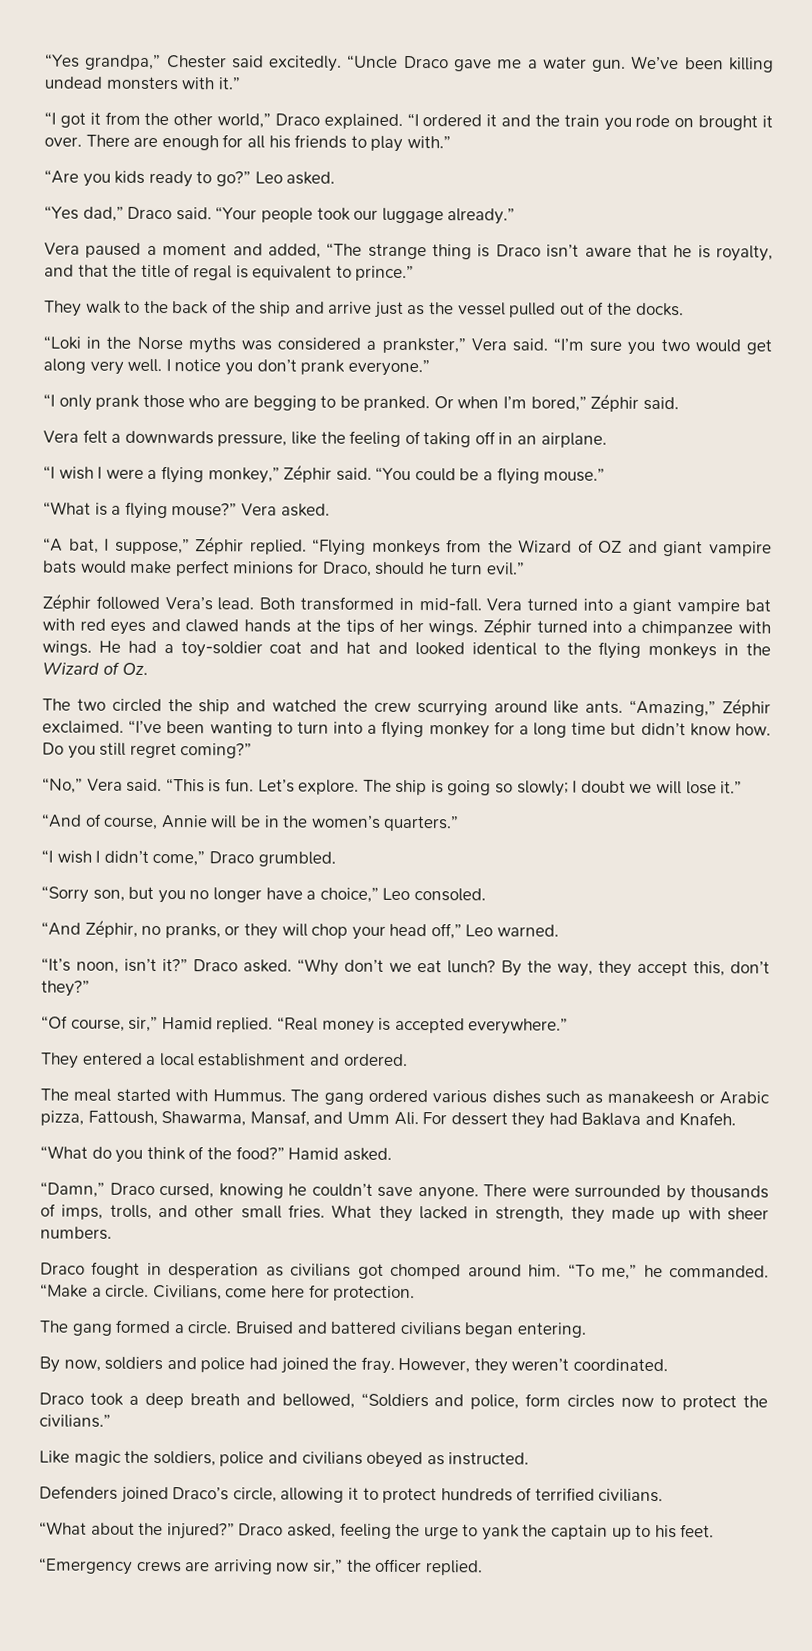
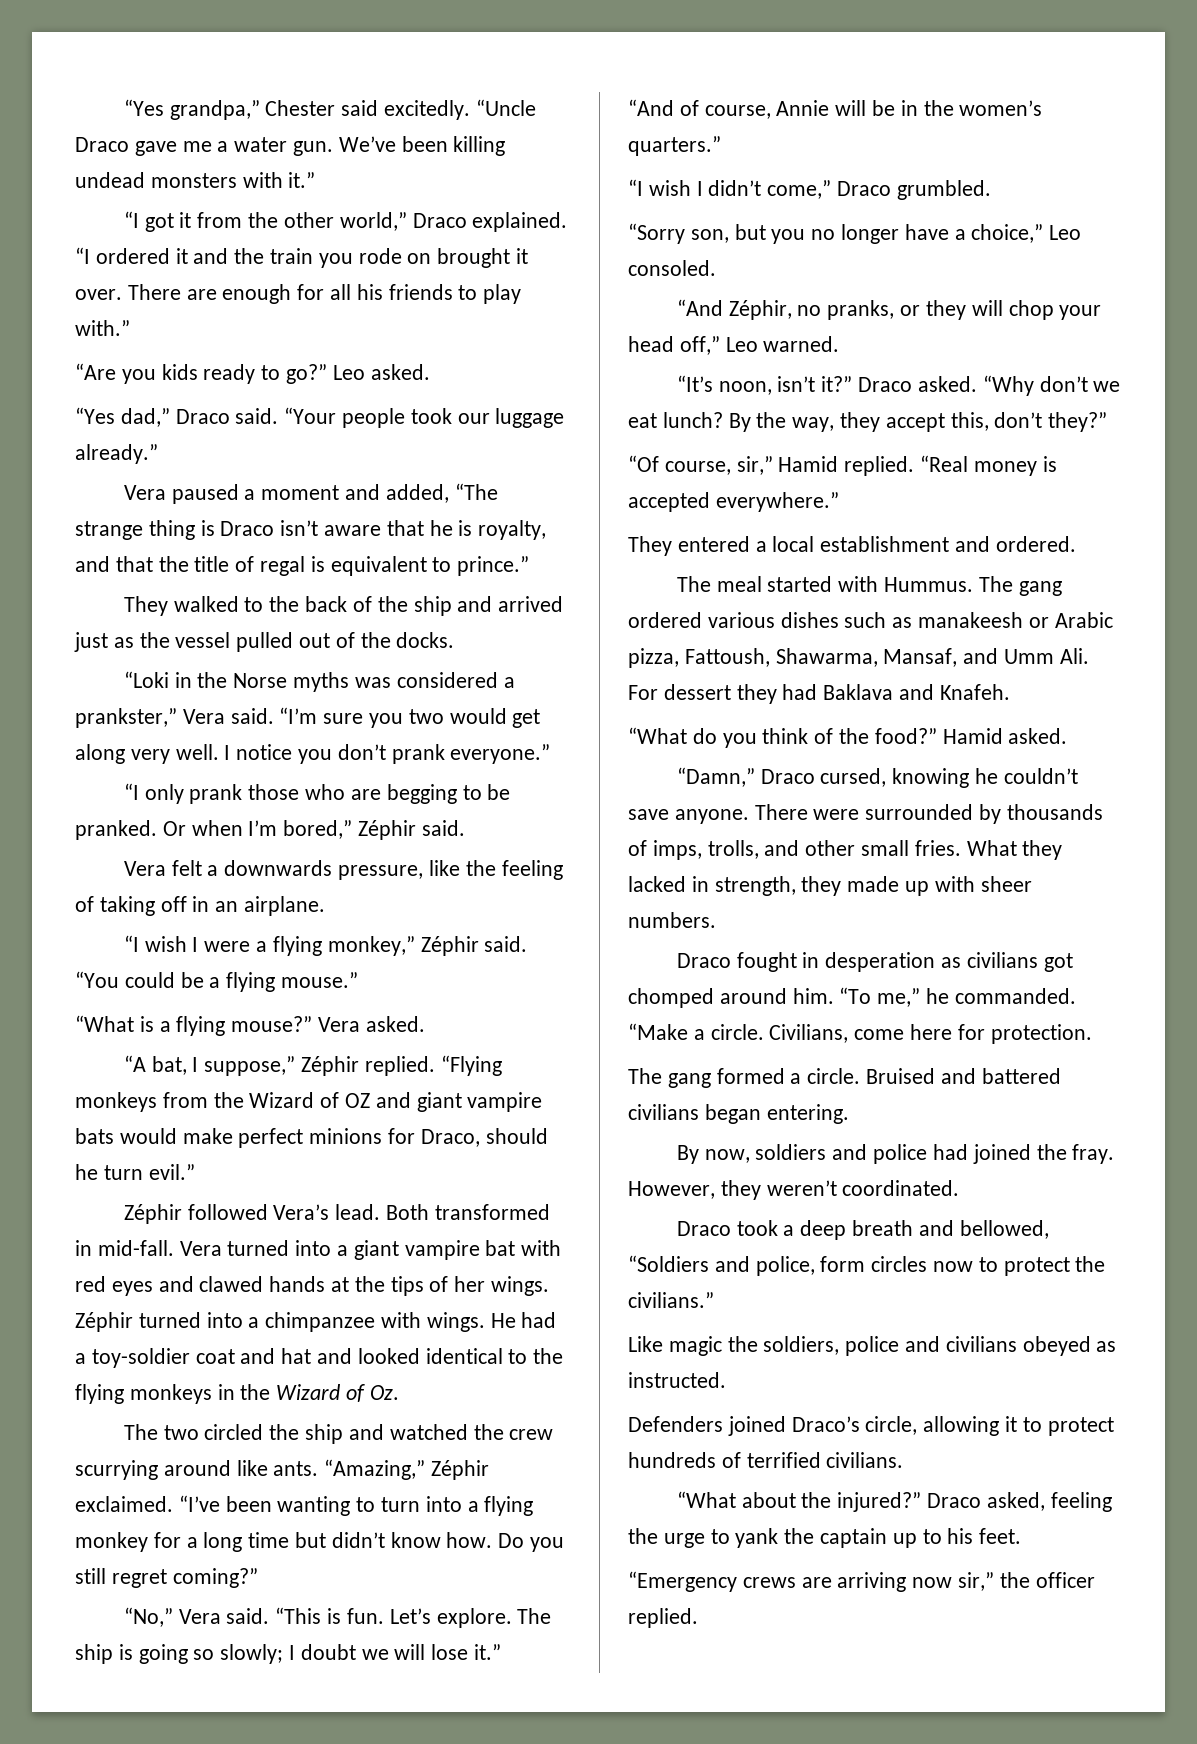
[85,300,122,314] walk -> [173,596,239,612] walked
[328,301,373,314] arrive -> [498,596,564,612] arrived

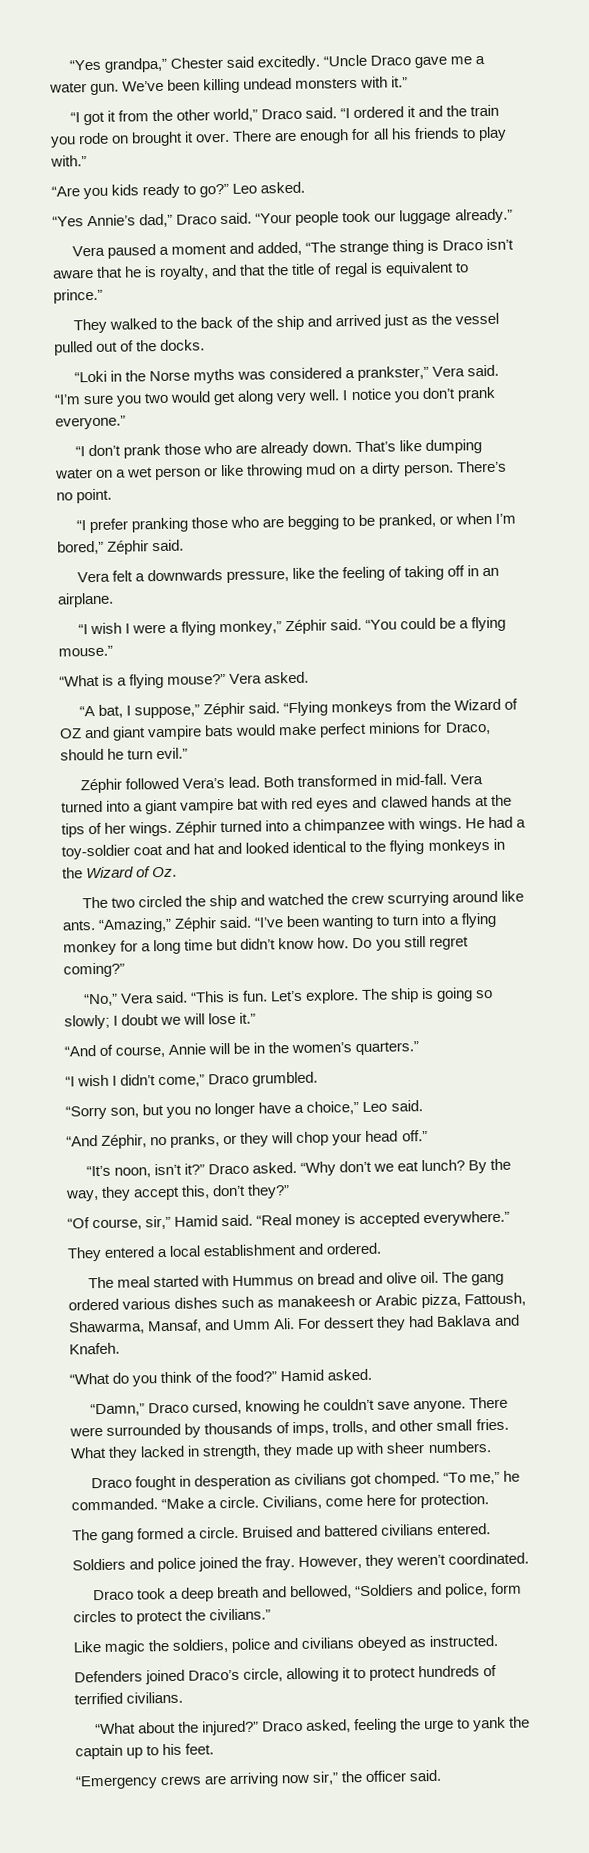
[472,212,568,232] explained. -> [305,107,338,119] said.
(115, 415) none -> [87,214,137,227] Annie’s
[144,784,184,804] only -> [87,444,121,457] don’t
(381, 794) none -> [259,439,483,457] [55,460,507,481] [56,488,113,504] [75,516,284,534] already down. That’s like dumping water on a wet person or like throwing mud on a dirty person. There’s no point. // “I prefer pranking those who are
[75,820,186,840] pranked. Or -> [378,513,454,529] pranked, or
[364,1056,435,1076] replied. -> [247,702,280,714] said.
[75,1496,173,1512] exclaimed. -> [219,916,253,929] said.
[628,260,716,276] consoled. -> [390,1100,423,1112] said.
[679,336,840,355] off,” Leo warned. -> [401,1130,428,1142] off.”
[844,456,915,476] replied. -> [221,1214,254,1227] said.
[884,577,974,592] Hummus. -> [231,1271,440,1286] Hummus on bread and olive oil.
[628,988,834,1008] chomped around him. -> [373,1471,440,1487] chomped.
[704,1104,849,1124] [676,1144,827,1164] began entering. // By now, soldiers -> [437,1523,492,1535] [72,1558,126,1571] entered. // Soldiers
[932,1144,968,1160] had -> (197, 1565) none
[933,1261,974,1272] now -> (117, 1616) none
[628,1608,698,1628] replied. -> [409,1769,442,1782] said.

